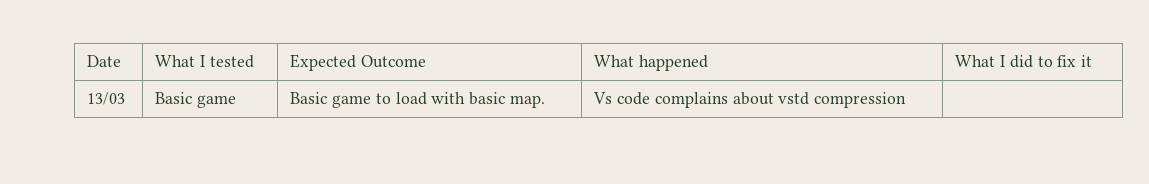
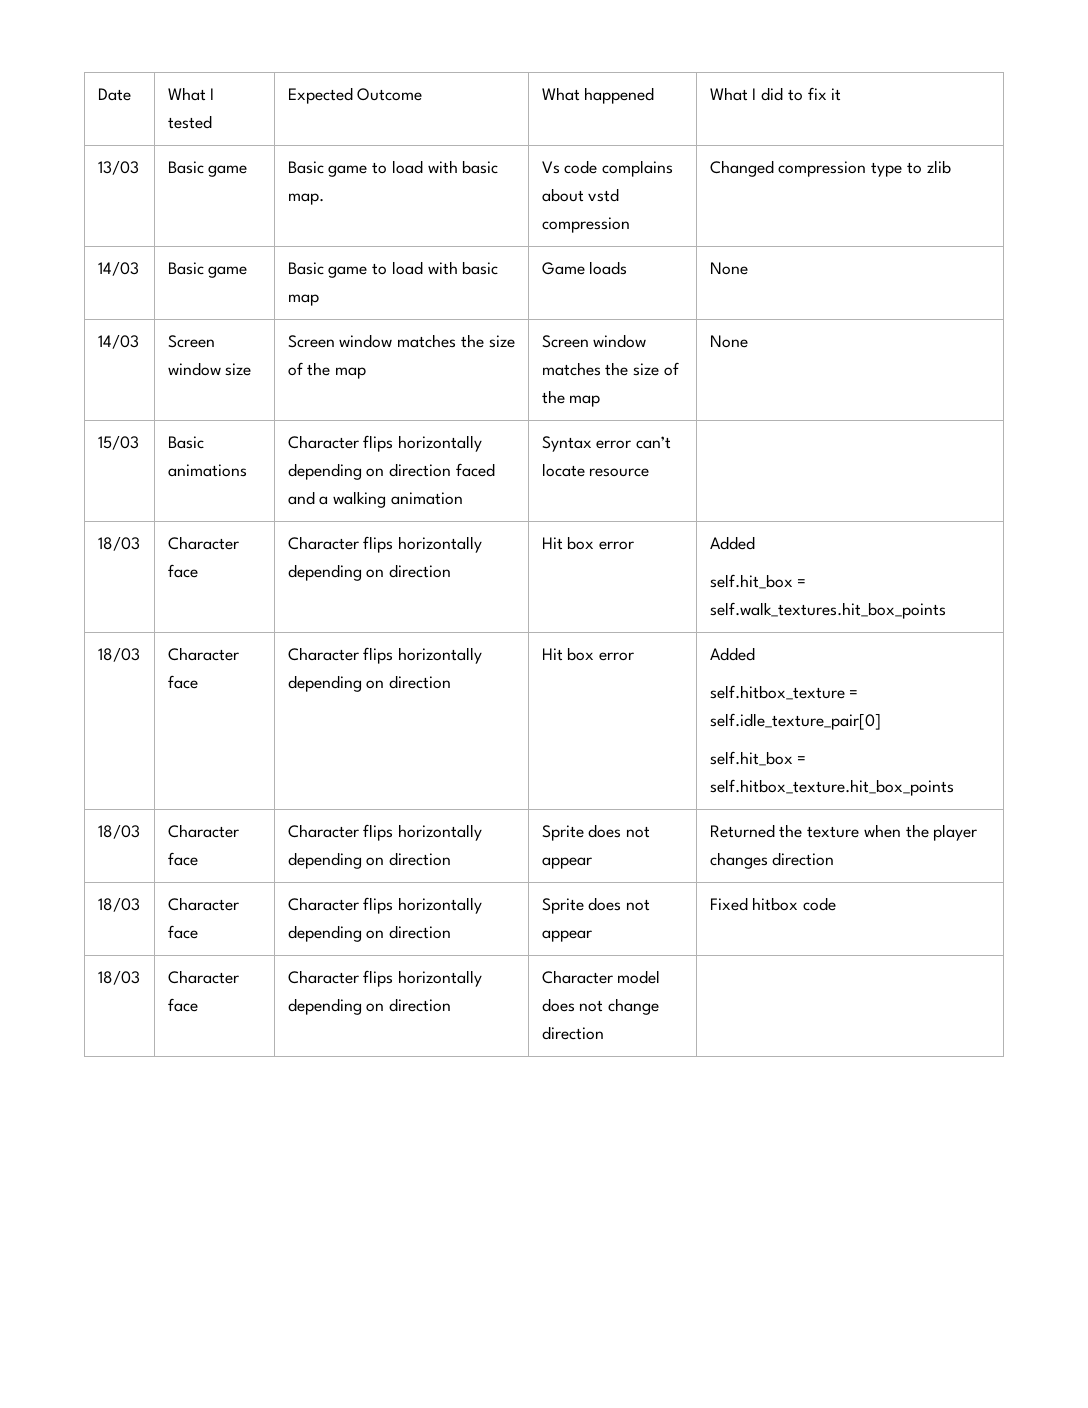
(907, 100) none -> [709,160,951,177] [97,261,139,276] [167,262,248,278] [287,261,499,278] [287,294,319,306] [541,261,628,275] [709,262,748,275] [97,334,139,349] [167,335,215,348] [167,362,252,376] [287,334,515,348] [287,362,367,379] [541,334,647,348] [541,362,679,376] [541,390,601,407] [709,335,748,348] [97,435,139,450] [167,436,204,449] [167,464,247,477] [287,435,483,452] [287,463,495,480] [287,491,463,508] [541,436,672,452] [541,463,650,477] [97,536,140,551] [167,536,239,550] [167,564,198,578] [287,536,483,553] [287,564,452,581] [541,536,635,550] [709,536,755,550] [709,574,807,589] [709,602,946,619] [97,647,140,662] [167,647,239,661] [167,675,198,689] [287,647,483,664] [287,675,452,692] [541,647,635,661] [709,647,755,661] [709,685,859,700] [709,713,881,730] [709,751,807,766] [709,779,954,796] [97,824,140,839] [167,824,239,838] [167,852,198,866] [287,824,483,841] [287,852,452,869] [541,824,651,841] [541,857,592,869] [709,824,978,841] [709,852,835,869] [97,897,140,912] [167,897,239,911] [167,925,198,939] [287,897,483,914] [287,925,452,942] [541,897,651,914] [541,930,592,942] [709,897,837,911] [97,970,140,985] [167,970,239,984] [167,998,198,1012] [287,970,483,987] [287,998,452,1015] [541,970,661,984] [541,998,660,1015] [541,1026,604,1040] | Changed compression type to zlib // 14/03 | Basic game | Basic game to load with basic map | Game loads | None // 14/03 | Screen window size | Screen window matches the size of the map | Screen window matches the size of the map | None // 15/03 | Basic animations | Character flips horizontally depending on direction faced and a walking animation | Syntax error can’t locate resource | // 18/03 | Character face | Character flips horizontally depending on direction | Hit box error | Added // self.hit_box = self.walk_textures.hit_box_points // 18/03 | Character face | Character flips horizontally depending on direction | Hit box error | Added // self.hitbox_texture = self.idle_texture_pair[0] // self.hit_box = self.hitbox_texture.hit_box_points // 18/03 | Character face | Character flips horizontally depending on direction | Sprite does not appear | Returned the texture when the player changes direction // 18/03 | Character face | Character flips horizontally depending on direction | Sprite does not appear | Fixed hitbox code // 18/03 | Character face | Character flips horizontally depending on direction | Character model does not change direction

